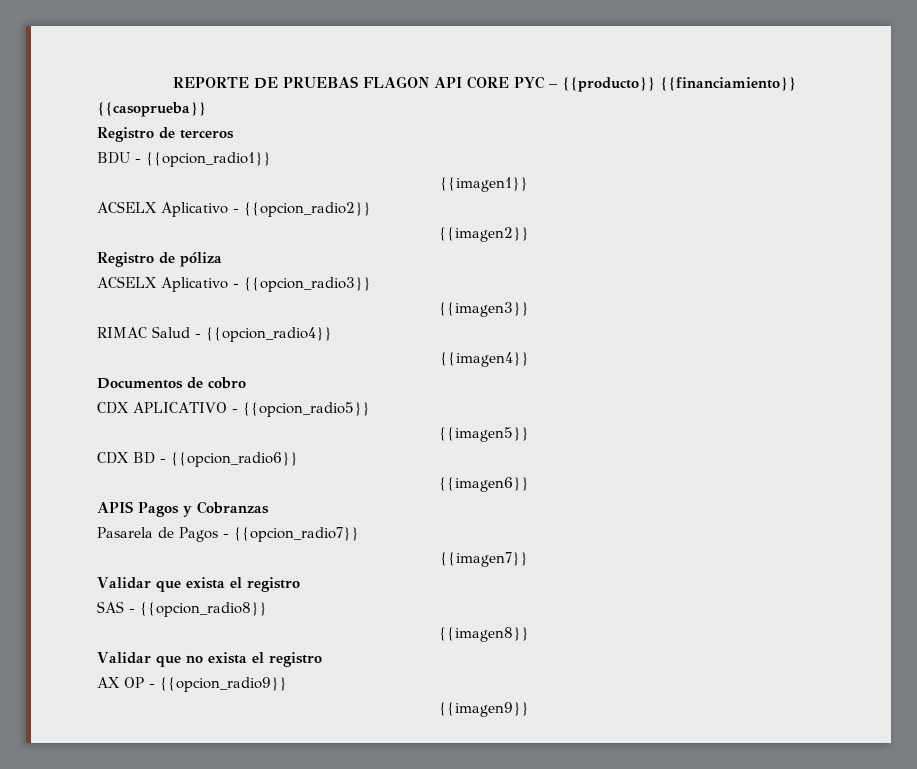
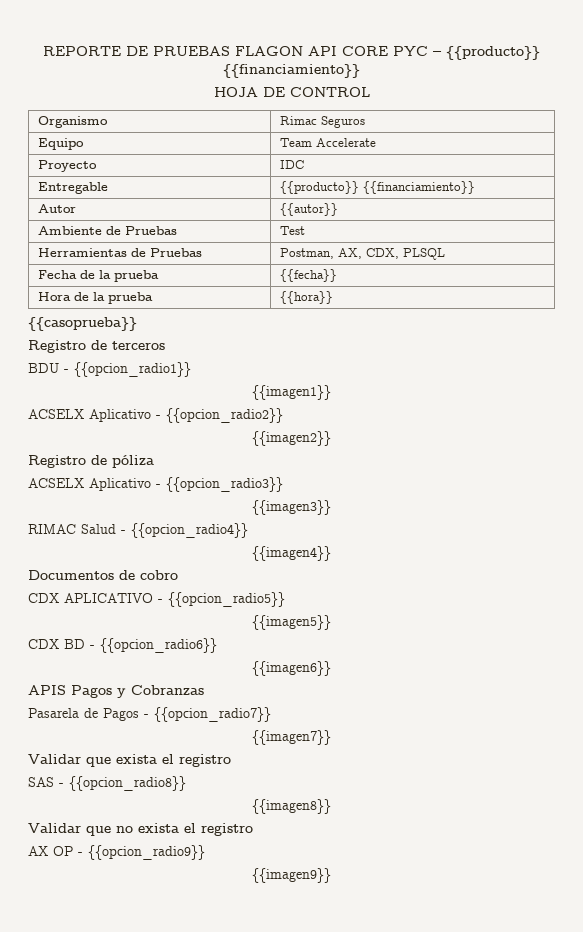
(796, 84) none -> [213,87,370,97] [37,116,108,128] [279,116,365,128] [37,138,84,150] [279,138,376,147] [37,160,97,172] [279,160,304,169] [37,182,108,194] [279,181,475,194] [37,204,76,213] [279,203,338,216] [37,226,177,235] [279,226,305,235] [37,248,202,257] [279,248,445,260] [37,270,159,282] [279,269,337,282] [37,292,153,304] [279,291,333,304] // HOJA DE CONTROL // Organismo | Rimac Seguros // Equipo | Team Accelerate // Proyecto | IDC // Entregable | {{producto}} {{financiamiento}} // Autor | {{autor}} // Ambiente de Pruebas | Test // Herramientas de Pruebas | Postman, AX, CDX, PLSQL // Fecha de la prueba | {{fecha}} // Hora de la prueba | {{hora}}

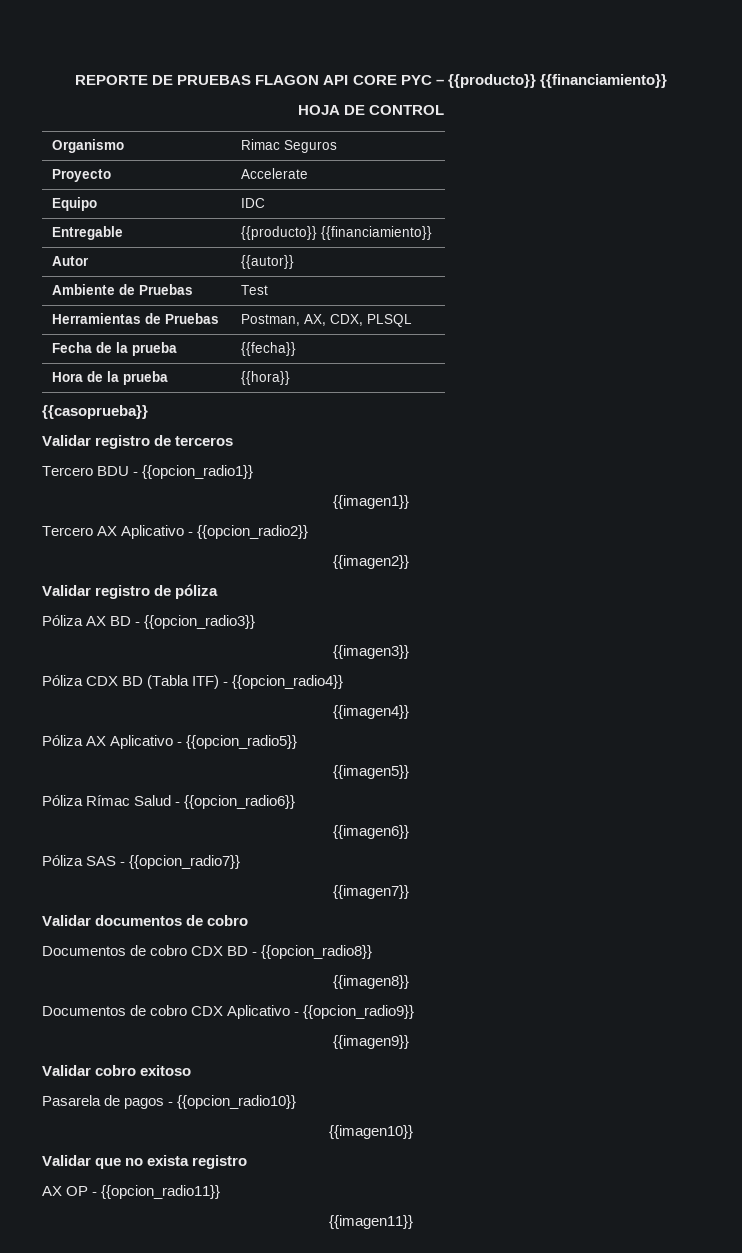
[37,138,84,150] [279,138,312,147] Equipo | Team -> [52,169,112,182] Proyecto |
[37,160,97,172] Proyecto -> [52,197,98,211] Equipo
[28,340,86,353] Registro -> [42,435,151,449] Validar registro
(165, 345) none -> [42,466,93,476] Tercero
[28,409,84,419] ACSELX -> [42,526,118,536] Tercero AX
[28,455,86,468] Registro -> [42,585,151,599] Validar registro
[28,478,151,491] ACSELX Aplicativo -> [42,615,132,626] Póliza AX BD
[28,523,248,538] [252,546,331,561] [28,570,178,580] [28,593,153,603] RIMAC Salud - {{opcion_radio4}} // {{imagen4}} // Documentos de cobro // CDX APLICATIVO -> [42,675,344,689] [333,705,409,719] [42,735,174,749] Póliza CDX BD (Tabla ITF) - {{opcion_radio4}} // {{imagen4}} // Póliza AX Aplicativo
[28,639,85,649] CDX BD -> [42,795,172,806] Póliza Rímac Salud
[28,685,204,698] [28,707,271,722] [252,730,331,745] [28,754,231,767] [28,776,186,791] [252,799,331,814] APIS Pagos y Cobranzas // Pasarela de Pagos - {{opcion_radio7}} // {{imagen7}} // Validar que exista el registro // SAS - {{opcion_radio8}} // {{imagen8}} -> [42,855,241,869] [333,885,409,899] [42,915,249,926] [42,945,373,959] [333,975,409,989] [42,1005,415,1019] [333,1035,409,1049] [42,1065,192,1076] [42,1095,297,1109] [329,1125,413,1139] Póliza SAS - {{opcion_radio7}} // {{imagen7}} // Validar documentos de cobro // Documentos de cobro CDX BD - {{opcion_radio8}} // {{imagen8}} // Documentos de cobro CDX Aplicativo - {{opcion_radio9}} // {{imagen9}} // Validar cobro exitoso // Pasarela de pagos - {{opcion_radio10}} // {{imagen10}}
[184,823,196,833] el -> (190, 1160) none
[88,845,205,860] [252,868,331,883] {{opcion_radio9}} // {{imagen9}} -> [101,1185,221,1199] [329,1215,413,1229] {{opcion_radio11}} // {{imagen11}}

